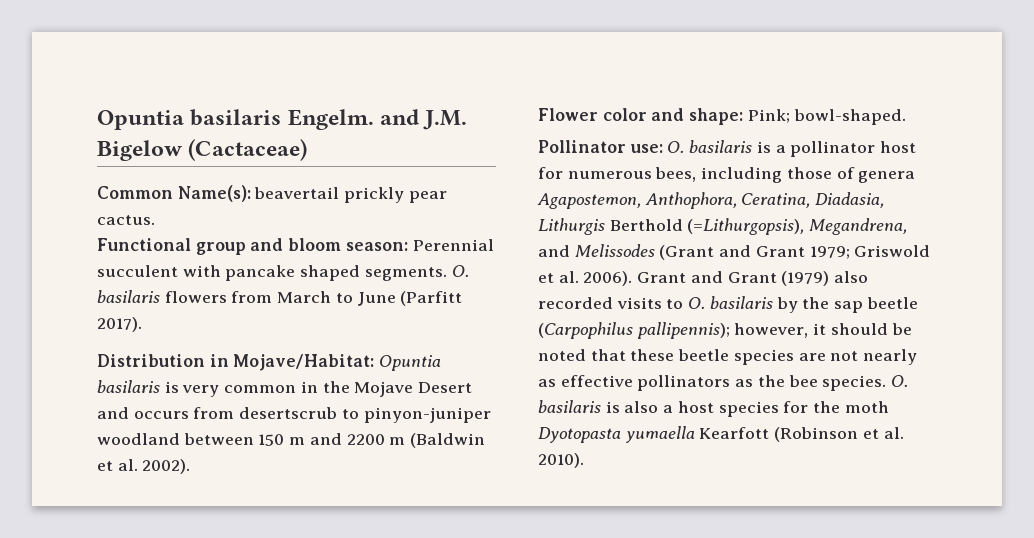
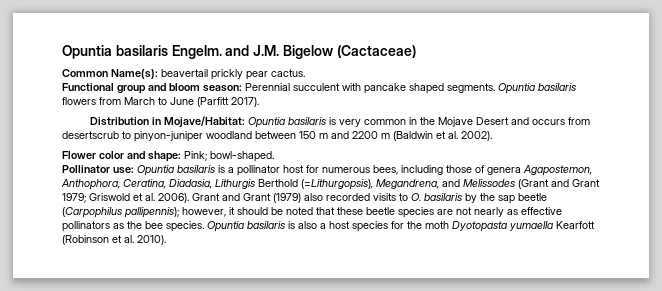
[451,265,469,277] O. -> [498,83,535,94] Opuntia
[667,141,685,153] O. -> [137,165,174,176] Opuntia
[891,375,909,387] O. -> [207,221,244,232] Opuntia

